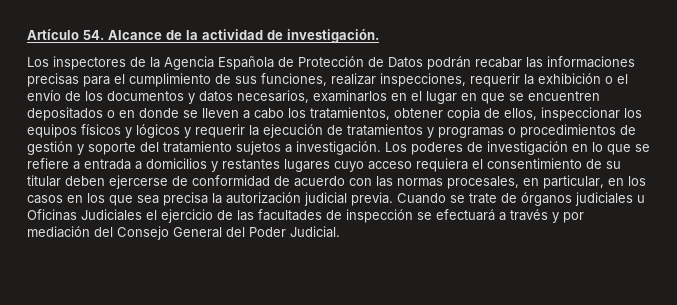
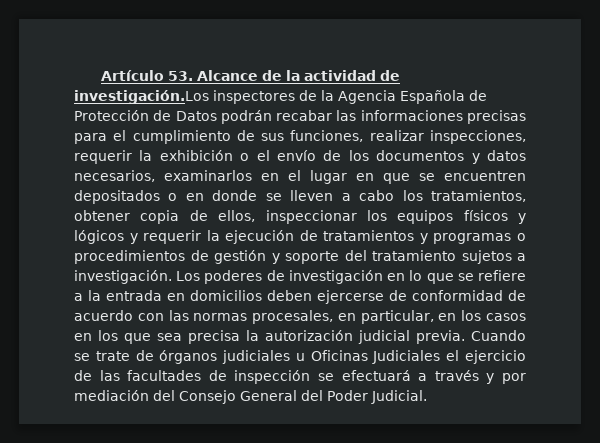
[83,30,104,40] 54. -> [167,71,193,81] 53.
[287,29,379,43] [27,57,49,67] investigación. // Los -> [74,90,209,104] investigación.Los
[84,158,621,172] [27,175,61,187] entrada a domicilios y restantes lugares cuyo acceso requiera el consentimiento de su titular -> [88,290,262,301] la entrada en domicilios

